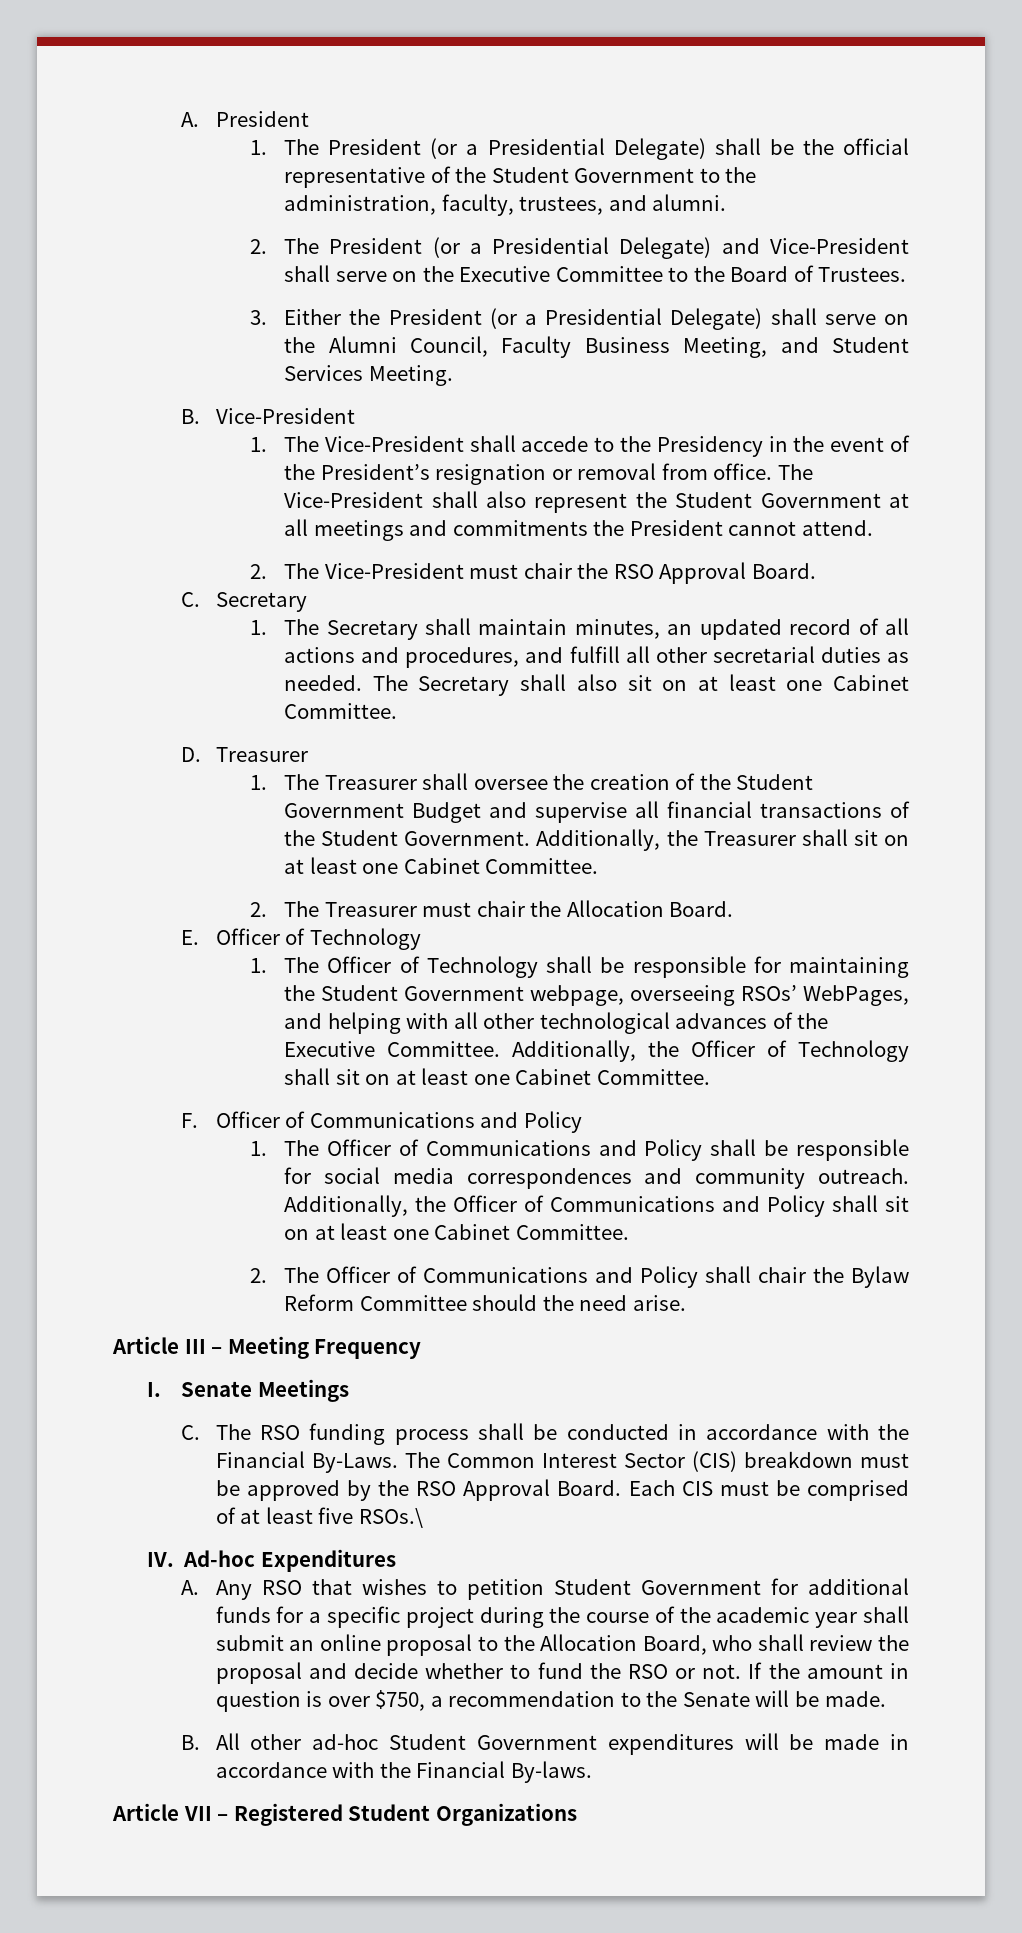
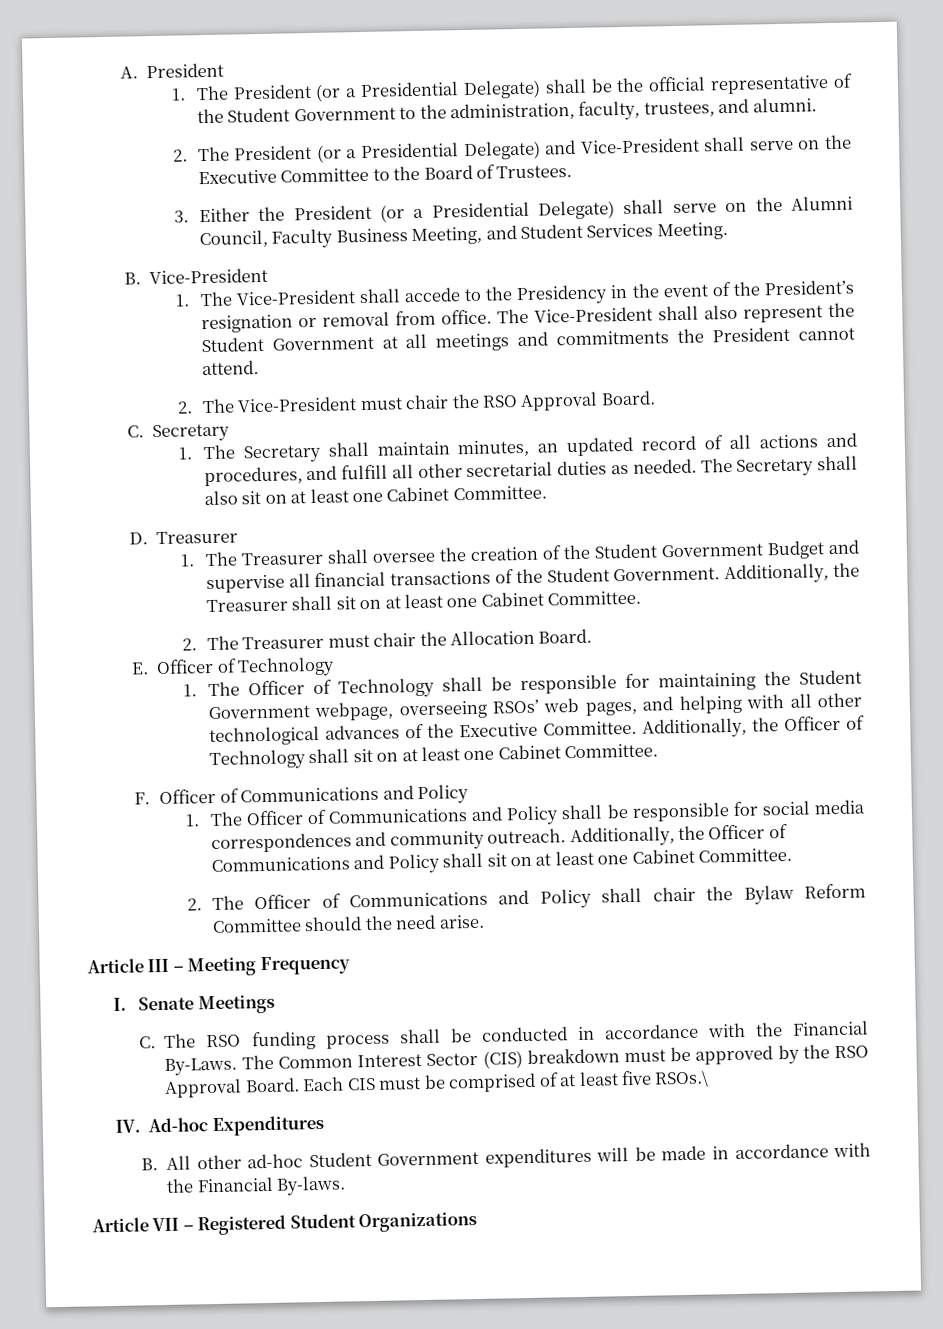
[802,985,909,1006] WebPages, -> [543,697,637,716] web pages,
[181,1578,910,1600] [215,1606,910,1628] [215,1634,909,1656] [215,1662,910,1684] [215,1690,886,1712] // A. Any RSO that wishes to petition Student Government for additional funds for a specific project during the course of the academic year shall submit an online proposal to the Allocation Board, who shall review the proposal and decide whether to fund the RSO or not. If the amount in question is over $750, a recommendation to the Senate will be made. -> (324, 1125) none

